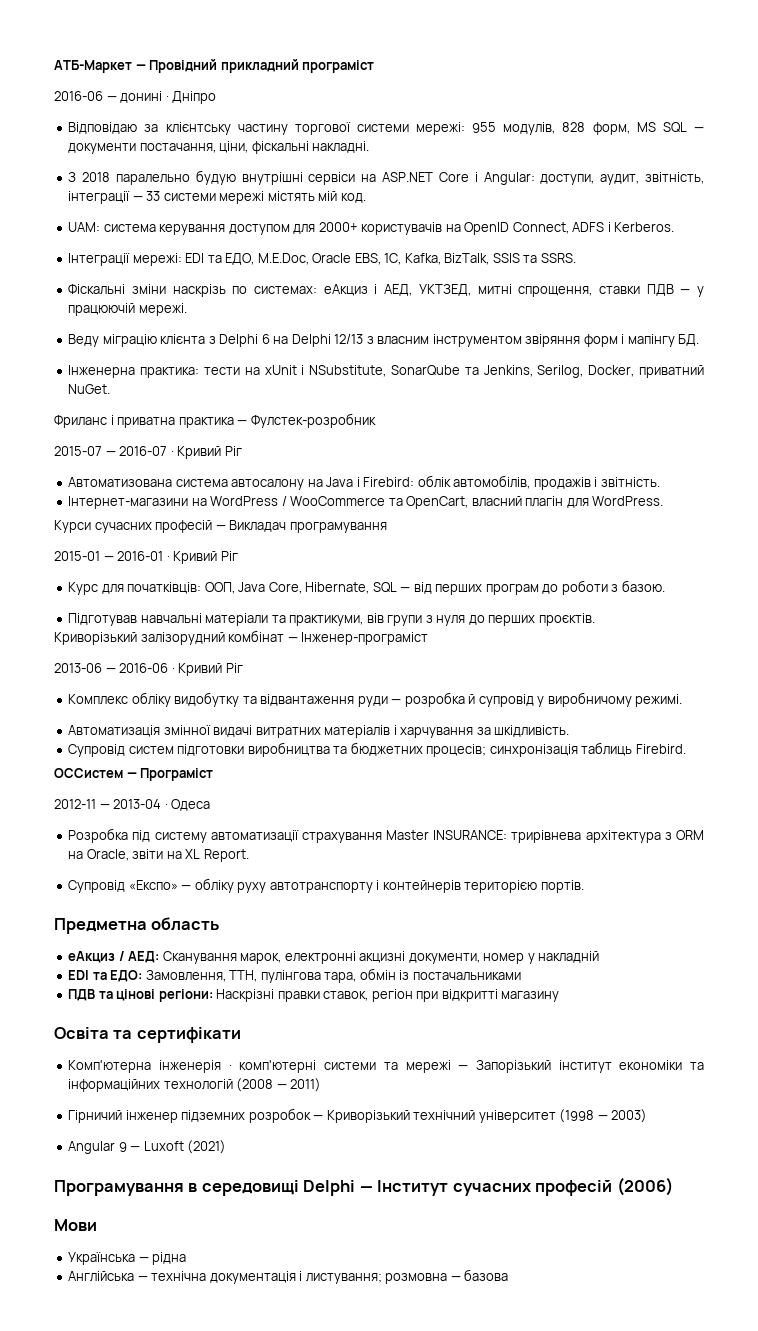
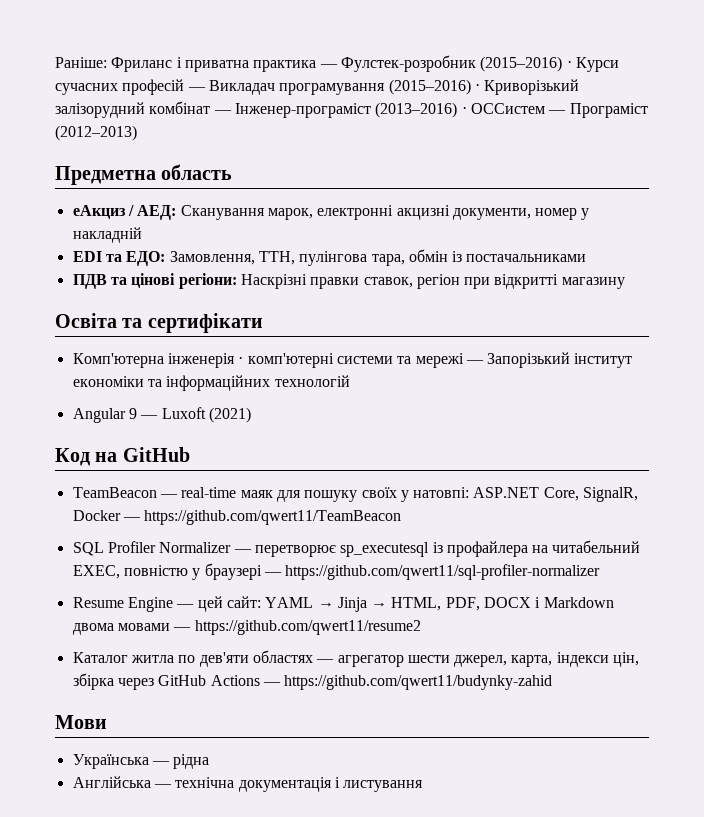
[54,59,375,73] [54,91,217,104] [68,122,705,135] [68,141,370,154] [68,170,705,185] [68,191,366,204] [68,222,675,235] [68,253,576,266] [68,284,704,297] [68,303,187,316] [68,334,700,347] [68,365,705,378] [68,384,111,394] АТБ-Маркет — Провідний прикладний програміст // 2016-06 — донині · Дніпро // Відповідаю за клієнтську частину торгової системи мережі: 955 модулів, 828 форм, MS SQL — документи постачання, ціни, фіскальні накладні. // З 2018 паралельно будую внутрішні сервіси на ASP.NET Core і Angular: доступи, аудит, звітність, інтеграції — 33 системи мережі містять мій код. // UAM: система керування доступом для 2000+ користувачів на OpenID Connect, ADFS і Kerberos. // Інтеграції мережі: EDI та ЕДО, M.E.Doc, Oracle EBS, 1С, Kafka, BizTalk, SSIS та SSRS. // Фіскальні зміни наскрізь по системах: еАкциз і АЕД, УКТЗЕД, митні спрощення, ставки ПДВ — у працюючій мережі. // Веду міграцію клієнта з Delphi 6 на Delphi 12/13 з власним інструментом звіряння форм і мапінгу БД. // Інженерна практика: тести на xUnit і NSubstitute, SonarQube та Jenkins, Serilog, Docker, приватний NuGet. // -> [55,57,107,68] Раніше:
[54,446,242,459] [68,475,660,490] [68,496,664,509] // 2015-07 — 2016-07 · Кривий Ріг // Автоматизована система автосалону на Java і Firebird: облік автомобілів, продажів і звітність. // Інтернет-магазини на WordPress / WooCommerce та OpenCart, власний плагін для WordPress. // -> [480,56,572,72] (2015–2016) ·
[54,551,238,564] [68,580,665,595] [68,613,595,626] // 2015-01 — 2016-01 · Кривий Ріг // Курс для початківців: ООП, Java Core, Hibernate, SQL — від перших програм до роботи з базою. // Підготував навчальні матеріали та практикуми, вів групи з нуля до перших проєктів. // -> [388,79,480,95] (2015–2016) ·
[54,663,243,676] [68,692,683,707] [68,725,570,738] [68,742,686,757] [54,768,214,781] [54,799,211,811] [68,828,704,843] [68,849,249,862] [68,878,584,893] // 2013-06 — 2016-06 · Кривий Ріг // Комплекс обліку видобутку та відвантаження руди — розробка й супровід у виробничому режимі. // Автоматизація змінної видачі витратних матеріалів і харчування за шкідливість. // Супровід систем підготовки виробництва та бюджетних процесів; синхронізація таблиць Firebird. // ОССистем — Програміст // 2012-11 — 2013-04 · Одеса // Розробка під систему автоматизації страхування Master INSURANCE: трирівнева архітектура з ORM на Oracle, звіти на XL Report. // Супровід «Експо» — обліку руху автотранспорту і контейнерів територією портів. -> [375,102,648,118] [55,125,137,141] (2013–2016) · ОССистем — Програміст (2012–2013)
[236,1078,322,1092] [68,1108,648,1123] (2008 — 2011) // Гірничий інженер підземних розробок — Криворізький технічний університет (1998 — 2003) -> (350, 381) none
[54,1177,673,1196] Програмування в середовищі Delphi — Інститут сучасних професій (2006) -> [55,447,190,466] [72,487,639,502] [72,510,402,525] [72,540,641,557] [72,563,601,580] [72,596,614,612] [72,620,421,635] [72,650,640,667] [72,673,553,690] Код на GitHub // TeamBeacon — real-time маяк для пошуку своїх у натовпі: ASP.NET Core, SignalR, Docker — https://github.com/qwert11/TeamBeacon // SQL Profiler Normalizer — перетворює sp_executesql із профайлера на читабельний EXEC, повністю у браузері — https://github.com/qwert11/sql-profiler-normalizer // Resume Engine — цей сайт: YAML → Jinja → HTML, PDF, DOCX і Markdown двома мовами — https://github.com/qwert11/resume2 // Каталог житла по дев'яти областях — агрегатор шести джерел, карта, індекси цін, збірка через GitHub Actions — https://github.com/qwert11/budynky-zahid
[305,1269,509,1284] листування; розмовна — базова -> [343,780,424,792] листування

